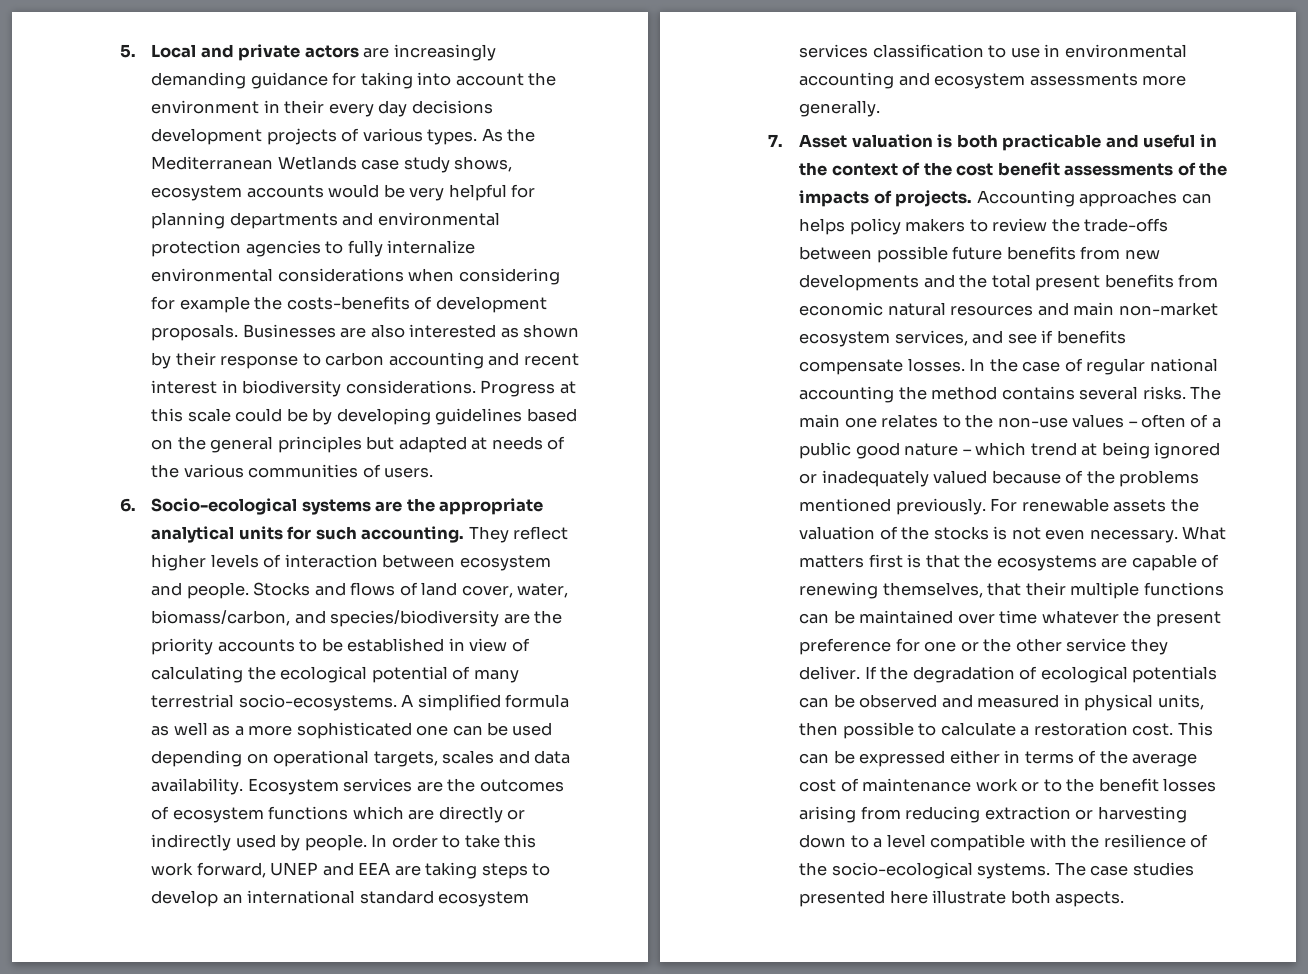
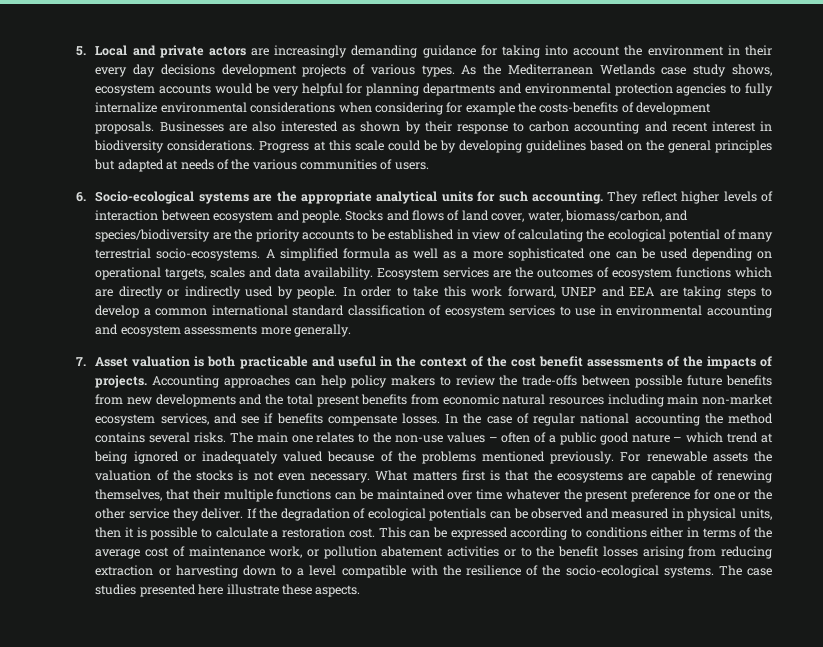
[222,890,434,904] an international standard -> [143,305,442,316] a common international standard classification of
[872,44,984,58] classification -> (556, 310) none
[799,218,846,235] helps -> [320,375,346,388] help
[1037,302,1069,316] and -> [607,394,664,407] including
(839, 729) none -> [125,527,147,538] it is
(946, 758) none -> [510,527,647,540] according to conditions
[975,778,1018,792] work -> [269,546,500,559] work, or pollution abatement activities
[1010,890,1051,904] both -> [281,584,312,595] these

